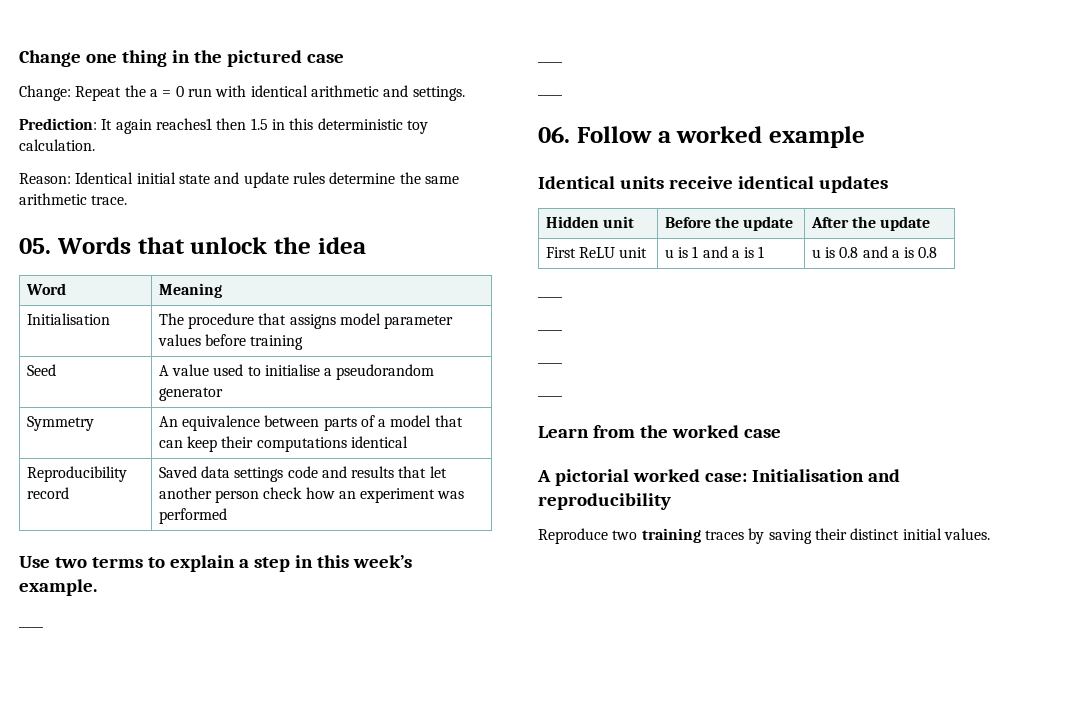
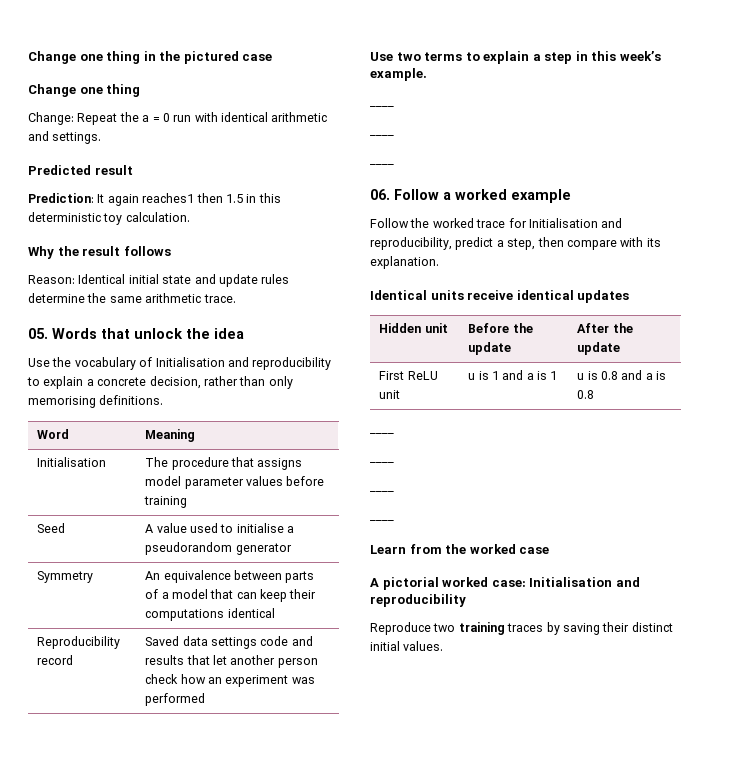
(344, 58) none -> [28,84,141,97] // Change one thing
(465, 93) none -> [28,165,133,175] // Predicted result
(95, 145) none -> [28,246,171,259] // Why the result follows
(366, 245) none -> [28,357,332,370] [27,376,293,389] [28,395,164,408] // Use the vocabulary of Initialisation and reproducibility to explain a concrete decision, rather than only memorising definitions.
(865, 137) none -> [370,218,623,228] [370,237,661,250] [370,256,439,269] // Follow the worked trace for Initialisation and reproducibility, predict a step, then compare with its explanation.

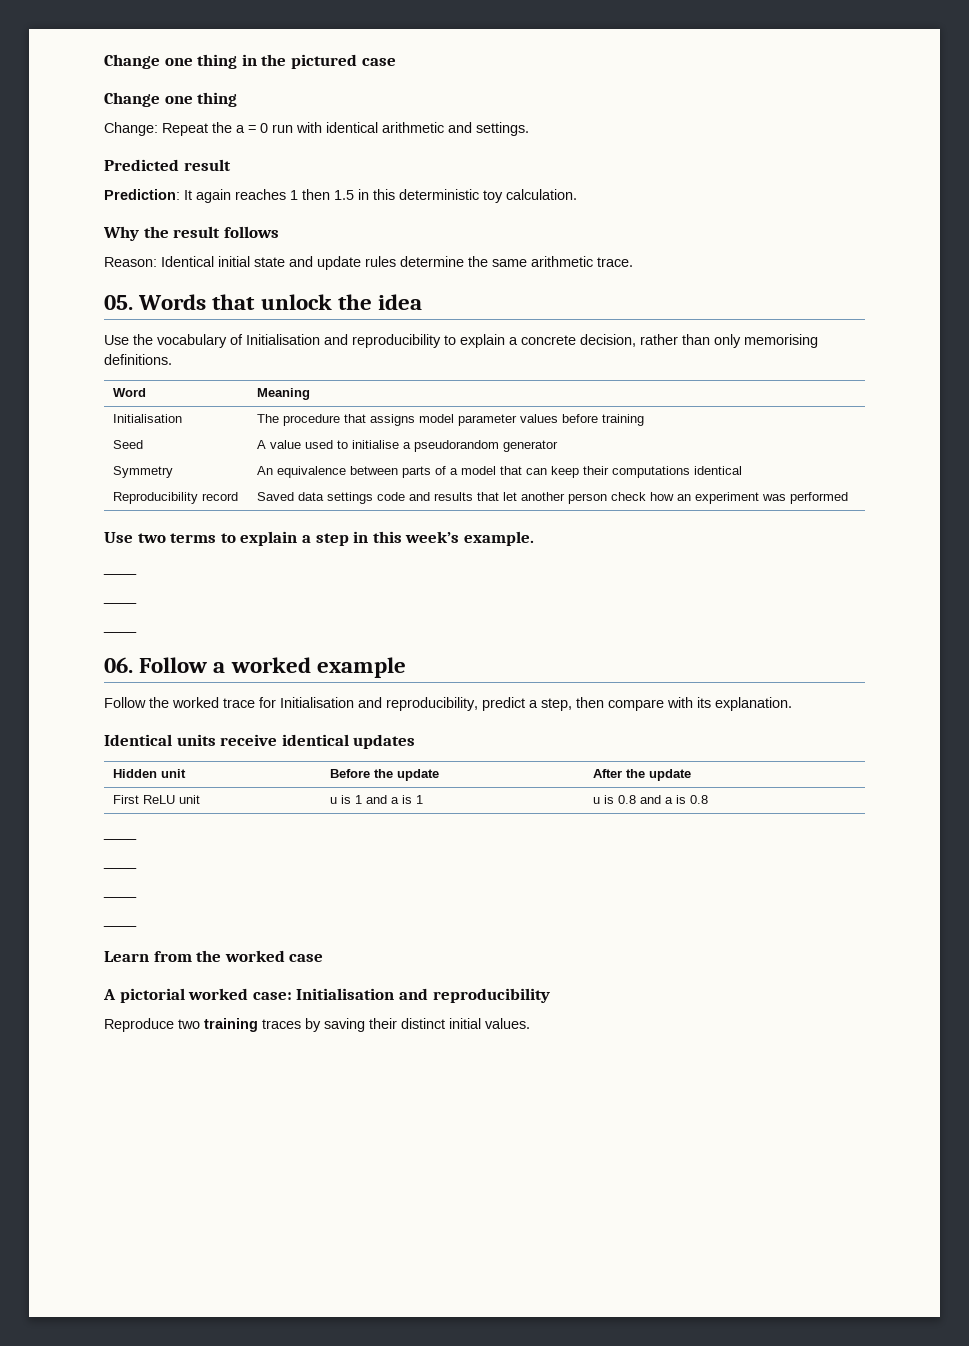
[142,193,195,203] reaches1 -> [235,189,298,200] reaches 1

